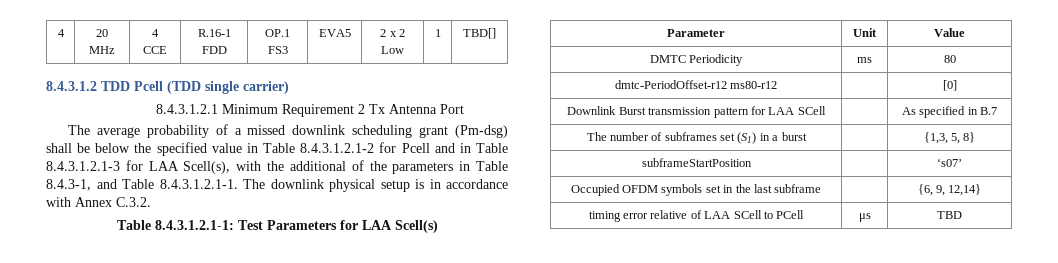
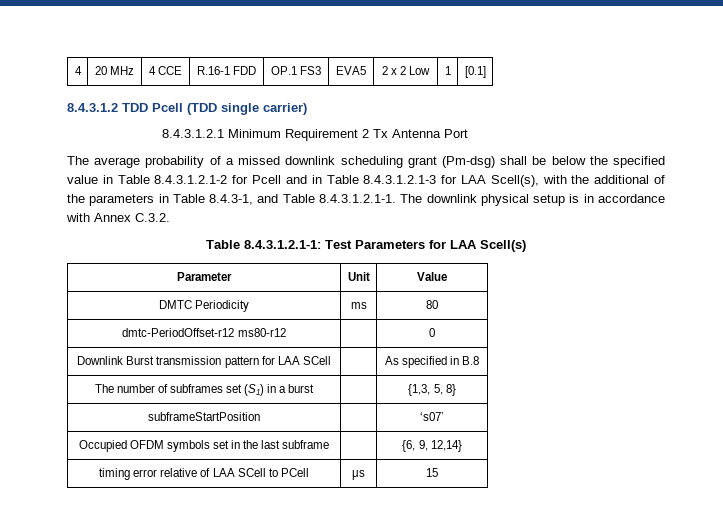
[463,28,496,39] TBD[] -> [464,66,486,78] [0.1]
[942,80,957,91] [0] -> [429,328,435,337] 0
[980,107,998,115] B.7 -> [462,356,480,365] B.8
[937,211,962,219] TBD -> [426,468,438,477] 15

